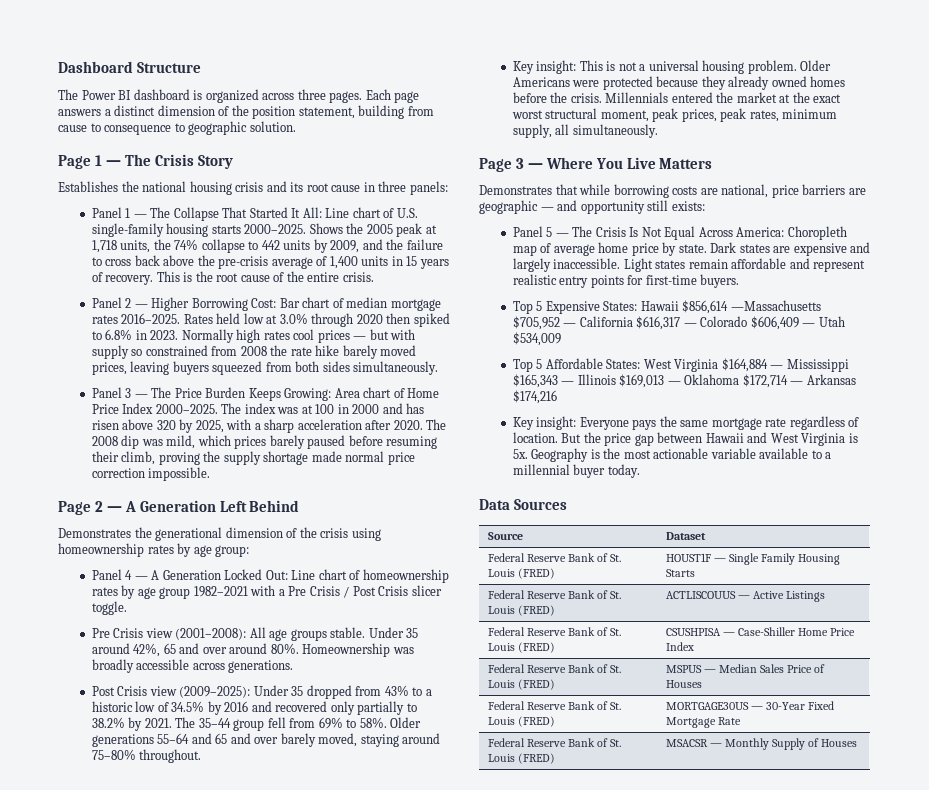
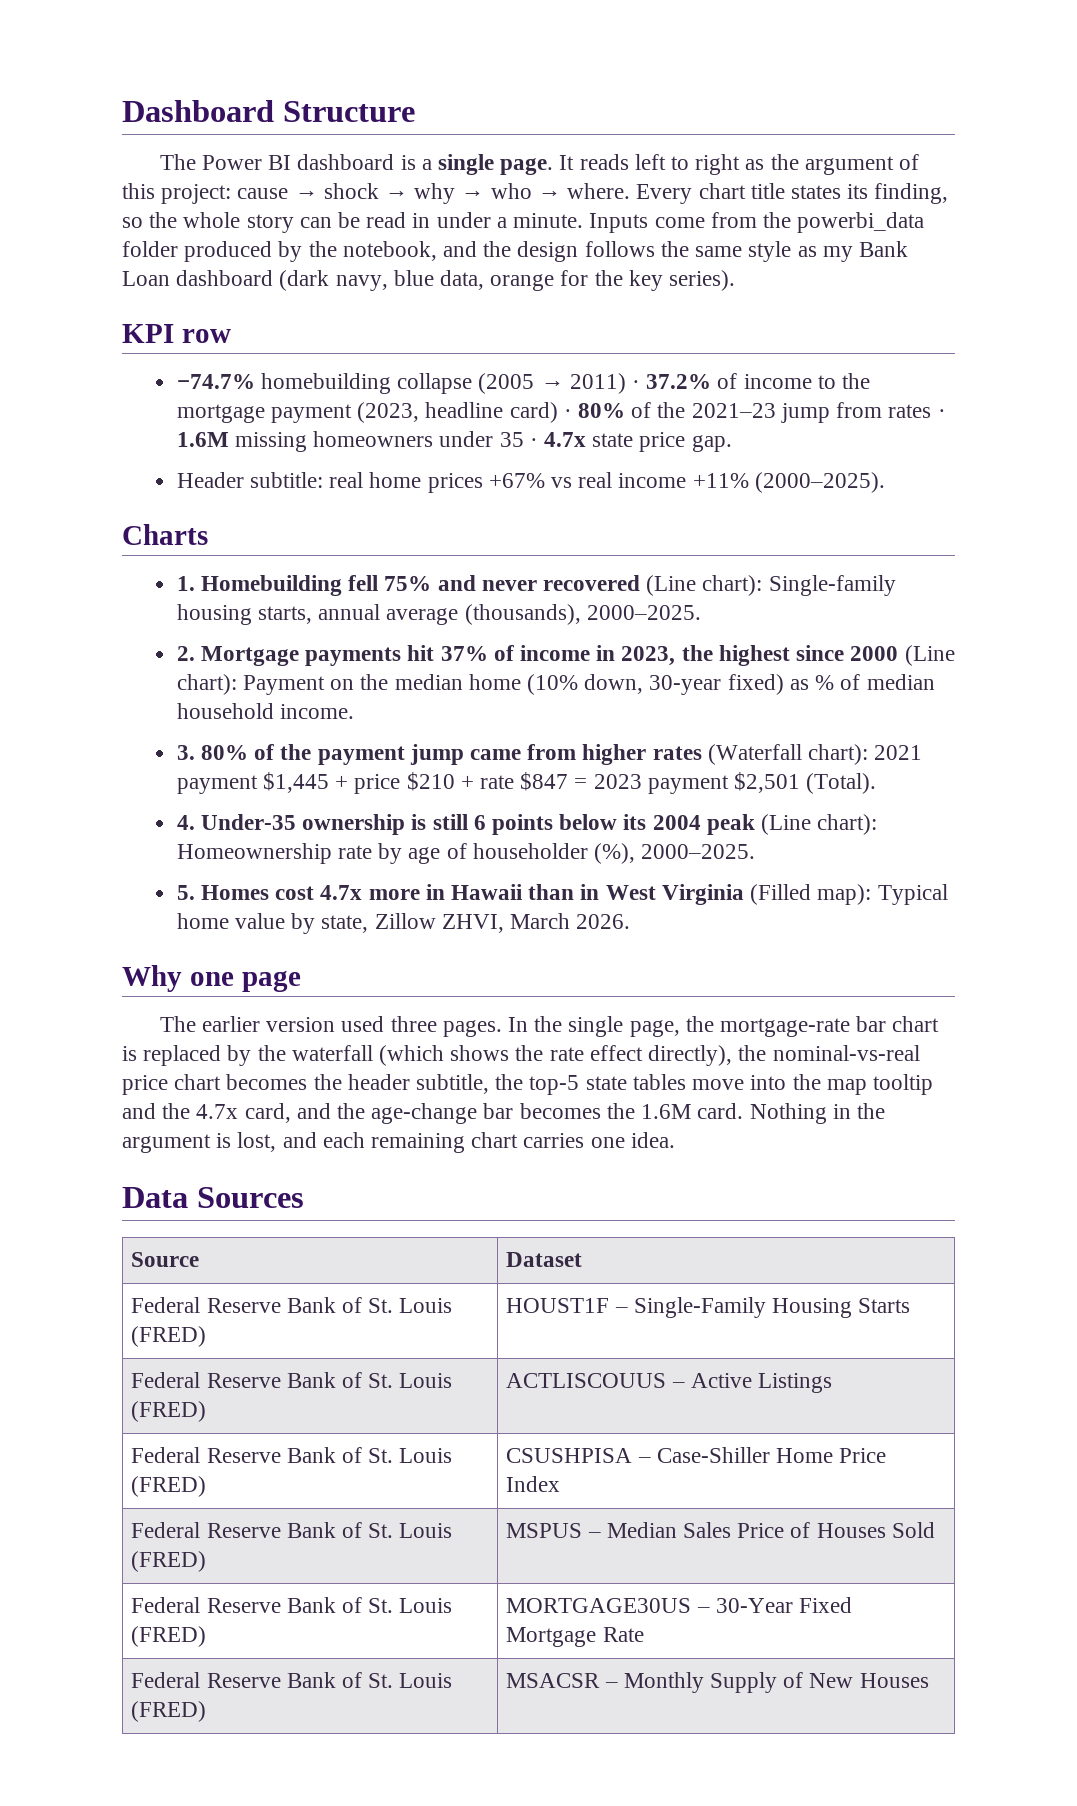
[205,89,420,103] [58,105,434,119] [58,121,296,135] [58,154,233,169] [58,181,448,195] [91,207,418,221] [91,223,437,237] [91,239,443,253] [91,255,449,269] [91,271,374,285] [91,297,441,311] [91,313,450,327] [91,329,416,343] [91,345,417,359] [91,361,439,375] [91,387,440,401] [91,403,425,414] [91,419,447,433] [91,435,438,449] [91,451,415,465] [91,467,211,481] [58,500,300,515] [58,527,381,541] [58,543,250,557] [91,569,449,583] [91,585,442,599] [91,601,127,615] [91,627,419,641] [91,643,414,657] [91,659,294,673] [91,685,432,699] [91,701,417,715] [91,717,422,731] [91,733,441,747] [91,749,202,763] [512,60,832,74] [512,76,846,90] [512,92,842,103] [511,108,838,122] [512,124,658,138] [479,157,713,172] [479,184,866,198] [479,200,705,214] [512,226,847,240] [512,242,871,256] [512,258,866,272] [512,274,740,288] [512,300,821,314] [512,316,845,330] [512,332,561,346] [512,358,849,372] [512,374,856,388] [512,390,557,404] [512,416,860,430] [512,432,858,446] [512,448,832,462] [512,464,640,478] organized across three pages. Each page answers a distinct dimension of the position statement, building from cause to consequence to geographic solution. // Page 1 — The Crisis Story // Establishes the national housing crisis and its root cause in three panels: // Panel 1 — The Collapse That Started It All: Line chart of U.S. single-family housing starts 2000–2025. Shows the 2005 peak at 1,718 units, the 74% collapse to 442 units by 2009, and the failure to cross back above the pre-crisis average of 1,400 units in 15 years of recovery. This is the root cause of the entire crisis. // Panel 2 — Higher Borrowing Cost: Bar chart of median mortgage rates 2016–2025. Rates held low at 3.0% through 2020 then spiked to 6.8% in 2023. Normally high rates cool prices — but with supply so constrained from 2008 the rate hike barely moved prices, leaving buyers squeezed from both sides simultaneously. // Panel 3 — The Price Burden Keeps Growing: Area chart of Home Price Index 2000–2025. The index was at 100 in 2000 and has risen above 320 by 2025, with a sharp acceleration after 2020. The 2008 dip was mild, which prices barely paused before resuming their climb, proving the supply shortage made normal price correction impossible. // Page 2 — A Generation Left Behind // Demonstrates the generational dimension of the crisis using homeownership rates by age group: // Panel 4 — A Generation Locked Out: Line chart of homeownership rates by age group 1982–2021 with a Pre Crisis / Post Crisis slicer toggle. // Pre Crisis view (2001–2008): All age groups stable. Under 35 around 42%, 65 and over around 80%. Homeownership was broadly accessible across generations. // Post Crisis view (2009–2025): Under 35 dropped from 43% to a historic low of 34.5% by 2016 and recovered only partially to 38.2% by 2021. The 35–44 group fell from 69% to 58%. Older generations 55–64 and 65 and over barely moved, staying around 75–80% throughout. // Key insight: This is not a universal housing problem. Older Americans were protected because they already owned homes before the crisis. Millennials entered the market at the exact worst structural moment, peak prices, peak rates, minimum supply, all simultaneously. // Page 3 — Where You Live Matters // Demonstrates that while borrowing costs are national, price barriers are geographic — and opportunity still exists: // Panel 5 — The Crisis Is Not Equal Across America: Choropleth map of average home price by state. Dark states are expensive and largely inaccessible. Light states remain affordable and represent realistic entry points for first-time buyers. // Top 5 Expensive States: Hawaii $856,614 —Massachusetts $705,952 — California $616,317 — Colorado $606,409 — Utah $534,009 // Top 5 Affordable States: West Virginia $164,884 — Mississippi $165,343 — Illinois $169,013 — Oklahoma $172,714 — Arkansas $174,216 // Key insight: Everyone pays the same mortgage rate regardless of location. But the price gap between Hawaii and West Virginia is 5x. Geography is the most actionable variable available to a millennial buyer today. -> [421,154,920,175] [122,183,949,204] [122,212,925,233] [122,241,908,262] [122,270,736,291] [122,324,231,343] [176,373,871,394] [176,402,946,423] [176,431,732,452] [176,472,885,493] [122,524,208,545] [176,575,896,596] [176,604,701,625] [176,645,955,666] [176,674,935,695] [176,703,355,719] [176,744,923,765] [176,772,877,794] [176,814,878,835] [176,843,756,864] [176,884,948,905] [176,913,631,934] [122,965,301,992] [159,1016,940,1037] [122,1045,920,1066] [122,1074,933,1095] [122,1103,885,1124] [122,1132,675,1153] a single page. It reads left to right as the argument of this project: cause → shock → why → who → where. Every chart title states its finding, so the whole story can be read in under a minute. Inputs come from the powerbi_data folder produced by the notebook, and the design follows the same style as my Bank Loan dashboard (dark navy, blue data, orange for the key series). // KPI row // −74.7% homebuilding collapse (2005 → 2011) · 37.2% of income to the mortgage payment (2023, headline card) · 80% of the 2021–23 jump from rates · 1.6M missing homeowners under 35 · 4.7x state price gap. // Header subtitle: real home prices +67% vs real income +11% (2000–2025). // Charts // 1. Homebuilding fell 75% and never recovered (Line chart): Single-family housing starts, annual average (thousands), 2000–2025. // 2. Mortgage payments hit 37% of income in 2023, the highest since 2000 (Line chart): Payment on the median home (10% down, 30-year fixed) as % of median household income. // 3. 80% of the payment jump came from higher rates (Waterfall chart): 2021 payment $1,445 + price $210 + rate $847 = 2023 payment $2,501 (Total). // 4. Under-35 ownership is still 6 points below its 2004 peak (Line chart): Homeownership rate by age of householder (%), 2000–2025. // 5. Homes cost 4.7x more in Hawaii than in West Virginia (Filled map): Typical home value by state, Zillow ZHVI, March 2026. // Why one page // The earlier version used three pages. In the single page, the mortgage-rate bar chart is replaced by the waterfall (which shows the rate effect directly), the nominal-vs-real price chart becomes the header subtitle, the top-5 state tables move into the map tooltip and the 4.7x card, and the age-change bar becomes the 1.6M card. Nothing in the argument is lost, and each remaining chart carries one idea.
[714,553,796,565] — Single Family -> [614,1297,766,1318] – Single-Family
[738,595,751,599] — -> [671,1382,685,1388] –
[723,632,736,636] — -> [637,1457,651,1463] –
[704,669,717,673] — -> [587,1532,601,1538] –
(702, 684) none -> [891,1522,935,1538] Sold
[751,706,764,710] — -> [696,1607,710,1613] –
[710,743,723,747] — -> [604,1682,618,1688] –
(820, 742) none -> [809,1673,854,1688] New

